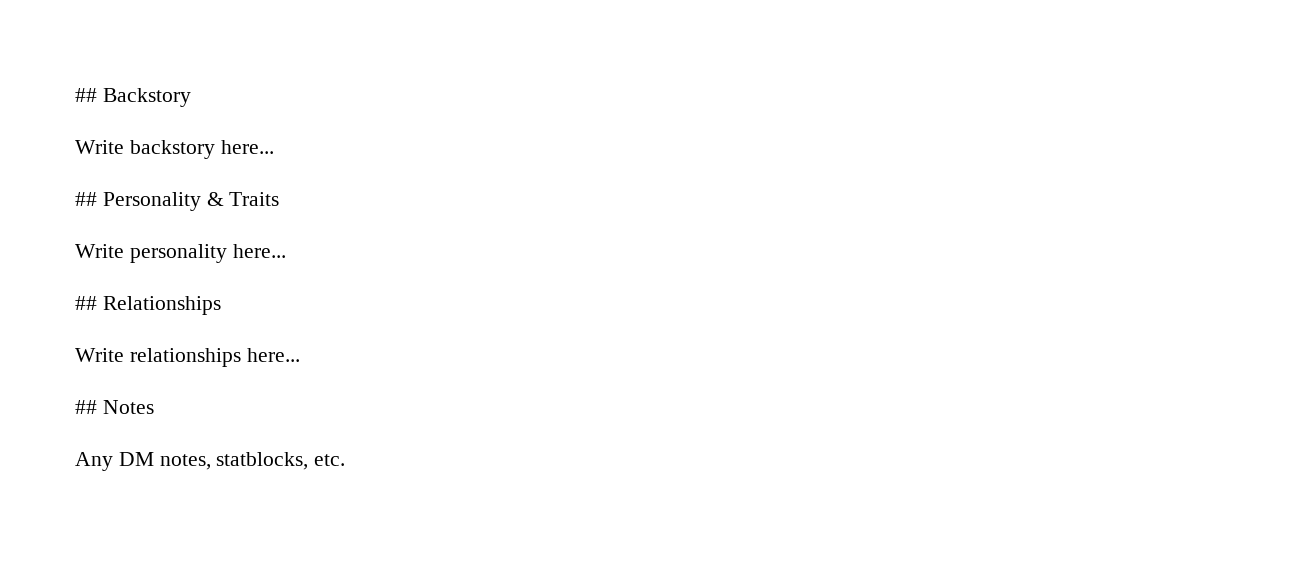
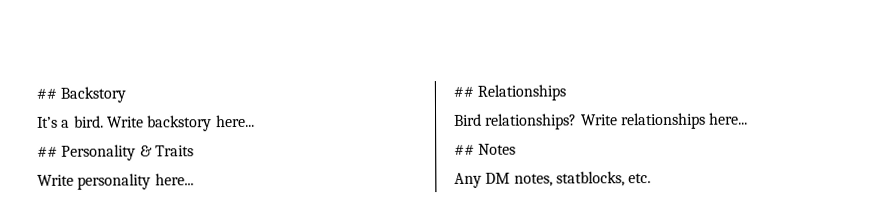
(191, 97) none -> [37,115,104,128] It’s a bird.
(221, 305) none -> [454,113,578,130] Bird relationships?

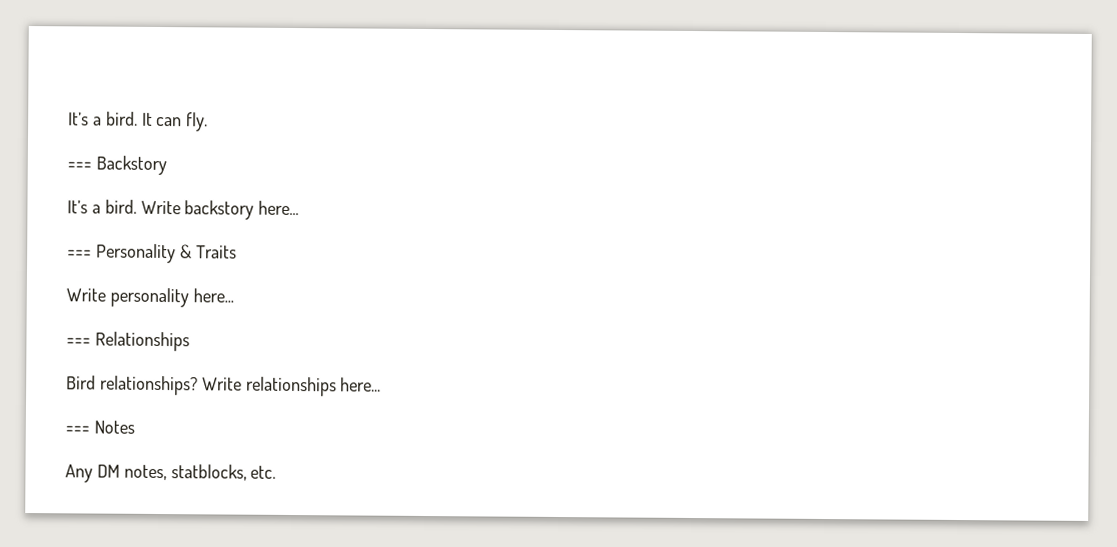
[36,88,57,99] ## -> [68,111,209,132] [67,161,92,170] It’s a bird. It can fly. // ===
[37,146,58,157] ## -> [67,249,92,258] ===
[453,86,474,97] ## -> [66,337,91,346] ===
[454,144,475,155] ## -> [65,425,90,434] ===

